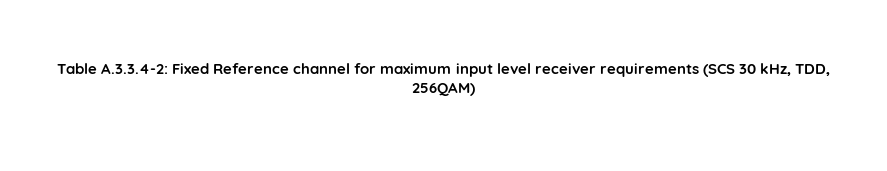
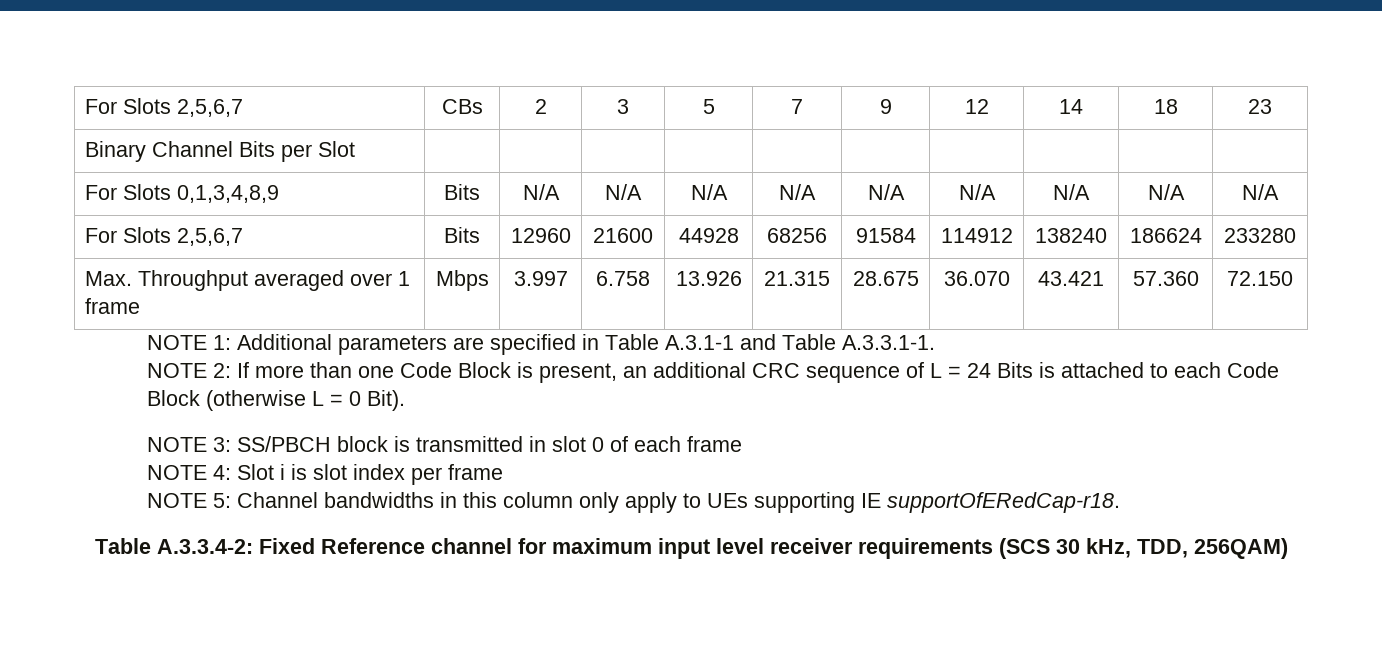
(57, 68) none -> [84,98,243,117] [441,99,483,114] [534,99,547,114] [617,99,629,114] [702,99,715,114] [791,99,803,114] [879,99,892,114] [964,99,989,114] [1059,99,1083,114] [1153,99,1178,114] [1248,99,1272,114] [84,141,355,162] [84,184,279,203] [444,184,480,200] [522,184,560,200] [605,184,642,200] [690,184,728,200] [779,184,816,200] [867,184,905,200] [958,184,996,200] [1053,184,1090,200] [1147,184,1185,200] [1242,184,1279,200] [84,227,243,246] [444,227,480,243] [510,228,571,243] [593,228,653,243] [678,228,739,243] [767,228,827,243] [855,228,916,243] [940,228,1013,243] [1035,228,1107,243] [1129,228,1202,243] [1224,228,1296,243] [84,270,410,291] [84,298,140,314] [435,270,489,291] [513,271,568,286] [596,271,650,286] [675,271,742,286] [764,271,830,286] [852,271,919,286] [943,271,1010,286] [1038,271,1104,286] [1132,271,1199,286] [1227,271,1293,286] [146,334,935,355] [146,362,1279,383] [146,390,405,411] [146,436,742,452] [146,464,503,485] [146,492,1120,513] For Slots 2,5,6,7 | CBs | 2 | 3 | 5 | 7 | 9 | 12 | 14 | 18 | 23 // Binary Channel Bits per Slot | | | | | | | | | | // For Slots 0,1,3,4,8,9 | Bits | N/A | N/A | N/A | N/A | N/A | N/A | N/A | N/A | N/A // For Slots 2,5,6,7 | Bits | 12960 | 21600 | 44928 | 68256 | 91584 | 114912 | 138240 | 186624 | 233280 // Max. Throughput averaged over 1 frame | Mbps | 3.997 | 6.758 | 13.926 | 21.315 | 28.675 | 36.070 | 43.421 | 57.360 | 72.150 // NOTE 1: Additional parameters are specified in Table A.3.1-1 and Table A.3.3.1-1. // NOTE 2: If more than one Code Block is present, an additional CRC sequence of L = 24 Bits is attached to each Code Block (otherwise L = 0 Bit). // NOTE 3: SS/PBCH block is transmitted in slot 0 of each frame // NOTE 4: Slot i is slot index per frame // NOTE 5: Channel bandwidths in this column only apply to UEs supporting IE supportOfERedCap-r18. //

